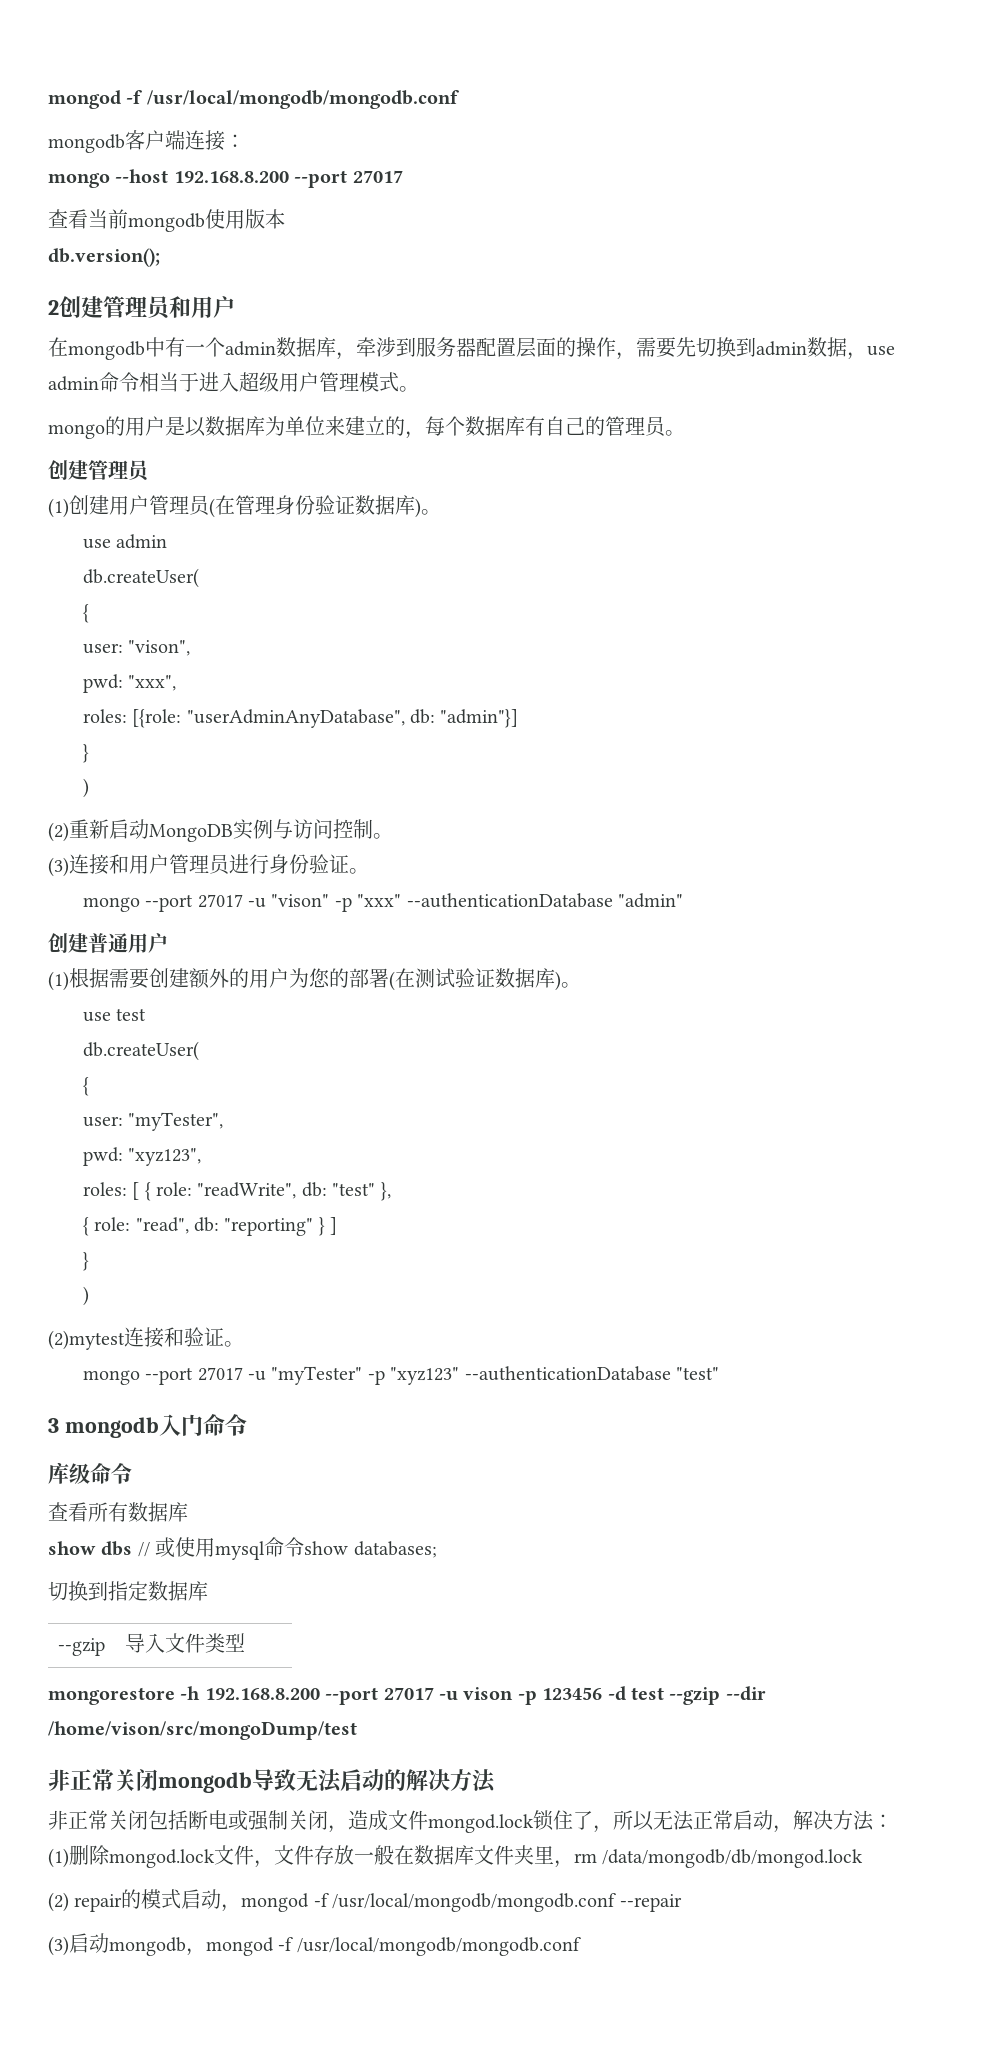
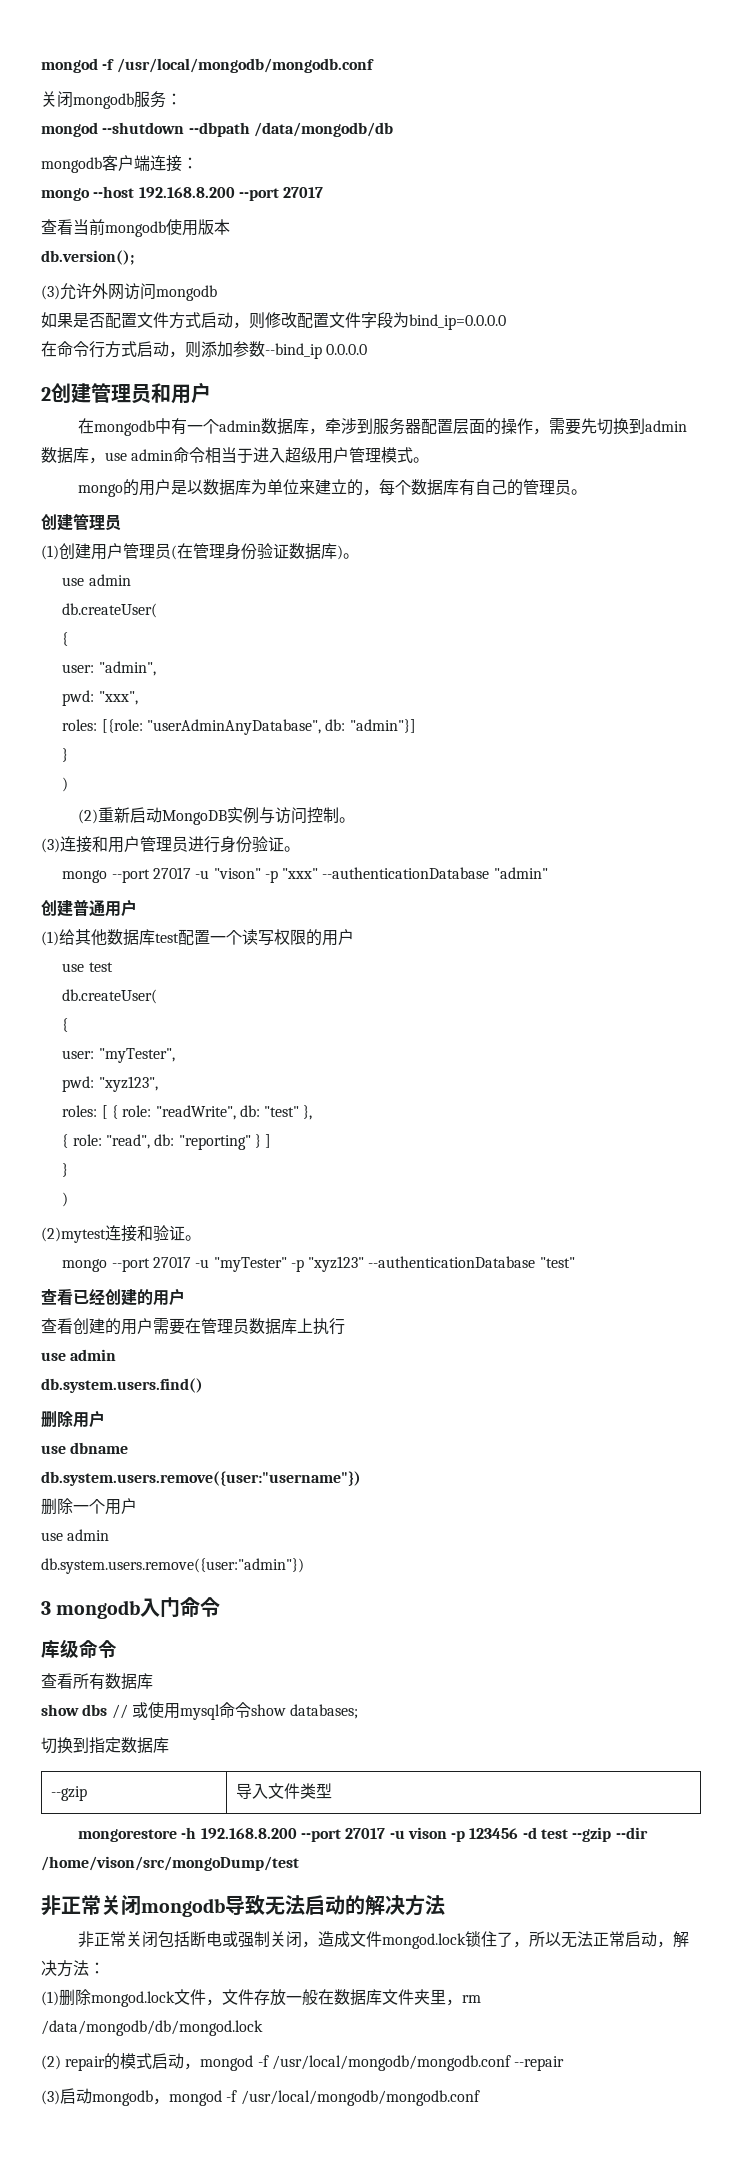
[48,90,459,109] mongod -f /usr/local/mongodb/mongodb.conf -> [41,58,374,73] [41,91,182,109] [41,122,393,137] mongod -f /usr/local/mongodb/mongodb.conf // 关闭mongodb服务： // mongod --shutdown --dbpath /data/mongodb/db
(160, 257) none -> [41,283,217,301] [41,312,506,330] [41,341,368,359] // (3)允许外网访问mongodb // 如果是否配置文件方式启动，则修改配置文件字段为bind_ip=0.0.0.0 // 在命令行方式启动，则添加参数--bind_ip 0.0.0.0
(847, 347) none -> [73,447,89,463] 库
[128,640,191,656] "vison", -> [98,661,156,676] "admin",
[69,968,581,991] 根据需要创建额外的用户为您的部署(在测试验证数据库)。 -> [59,929,354,946] 给其他数据库test配置一个读写权限的用户
(719, 1373) none -> [41,1288,185,1306] [41,1318,345,1335] [41,1349,117,1361] [41,1378,203,1393] [41,1410,105,1428] [41,1442,129,1454] [41,1471,361,1486] [41,1498,137,1515] [41,1529,110,1541] [41,1558,304,1574] // 查看已经创建的用户 // 查看创建的用户需要在管理员数据库上执行 // use admin // db.system.users.find() // 删除用户 // use dbname // db.system.users.remove({user:"username"}) // 删除一个用户 // use admin // db.system.users.remove({user:"admin"})

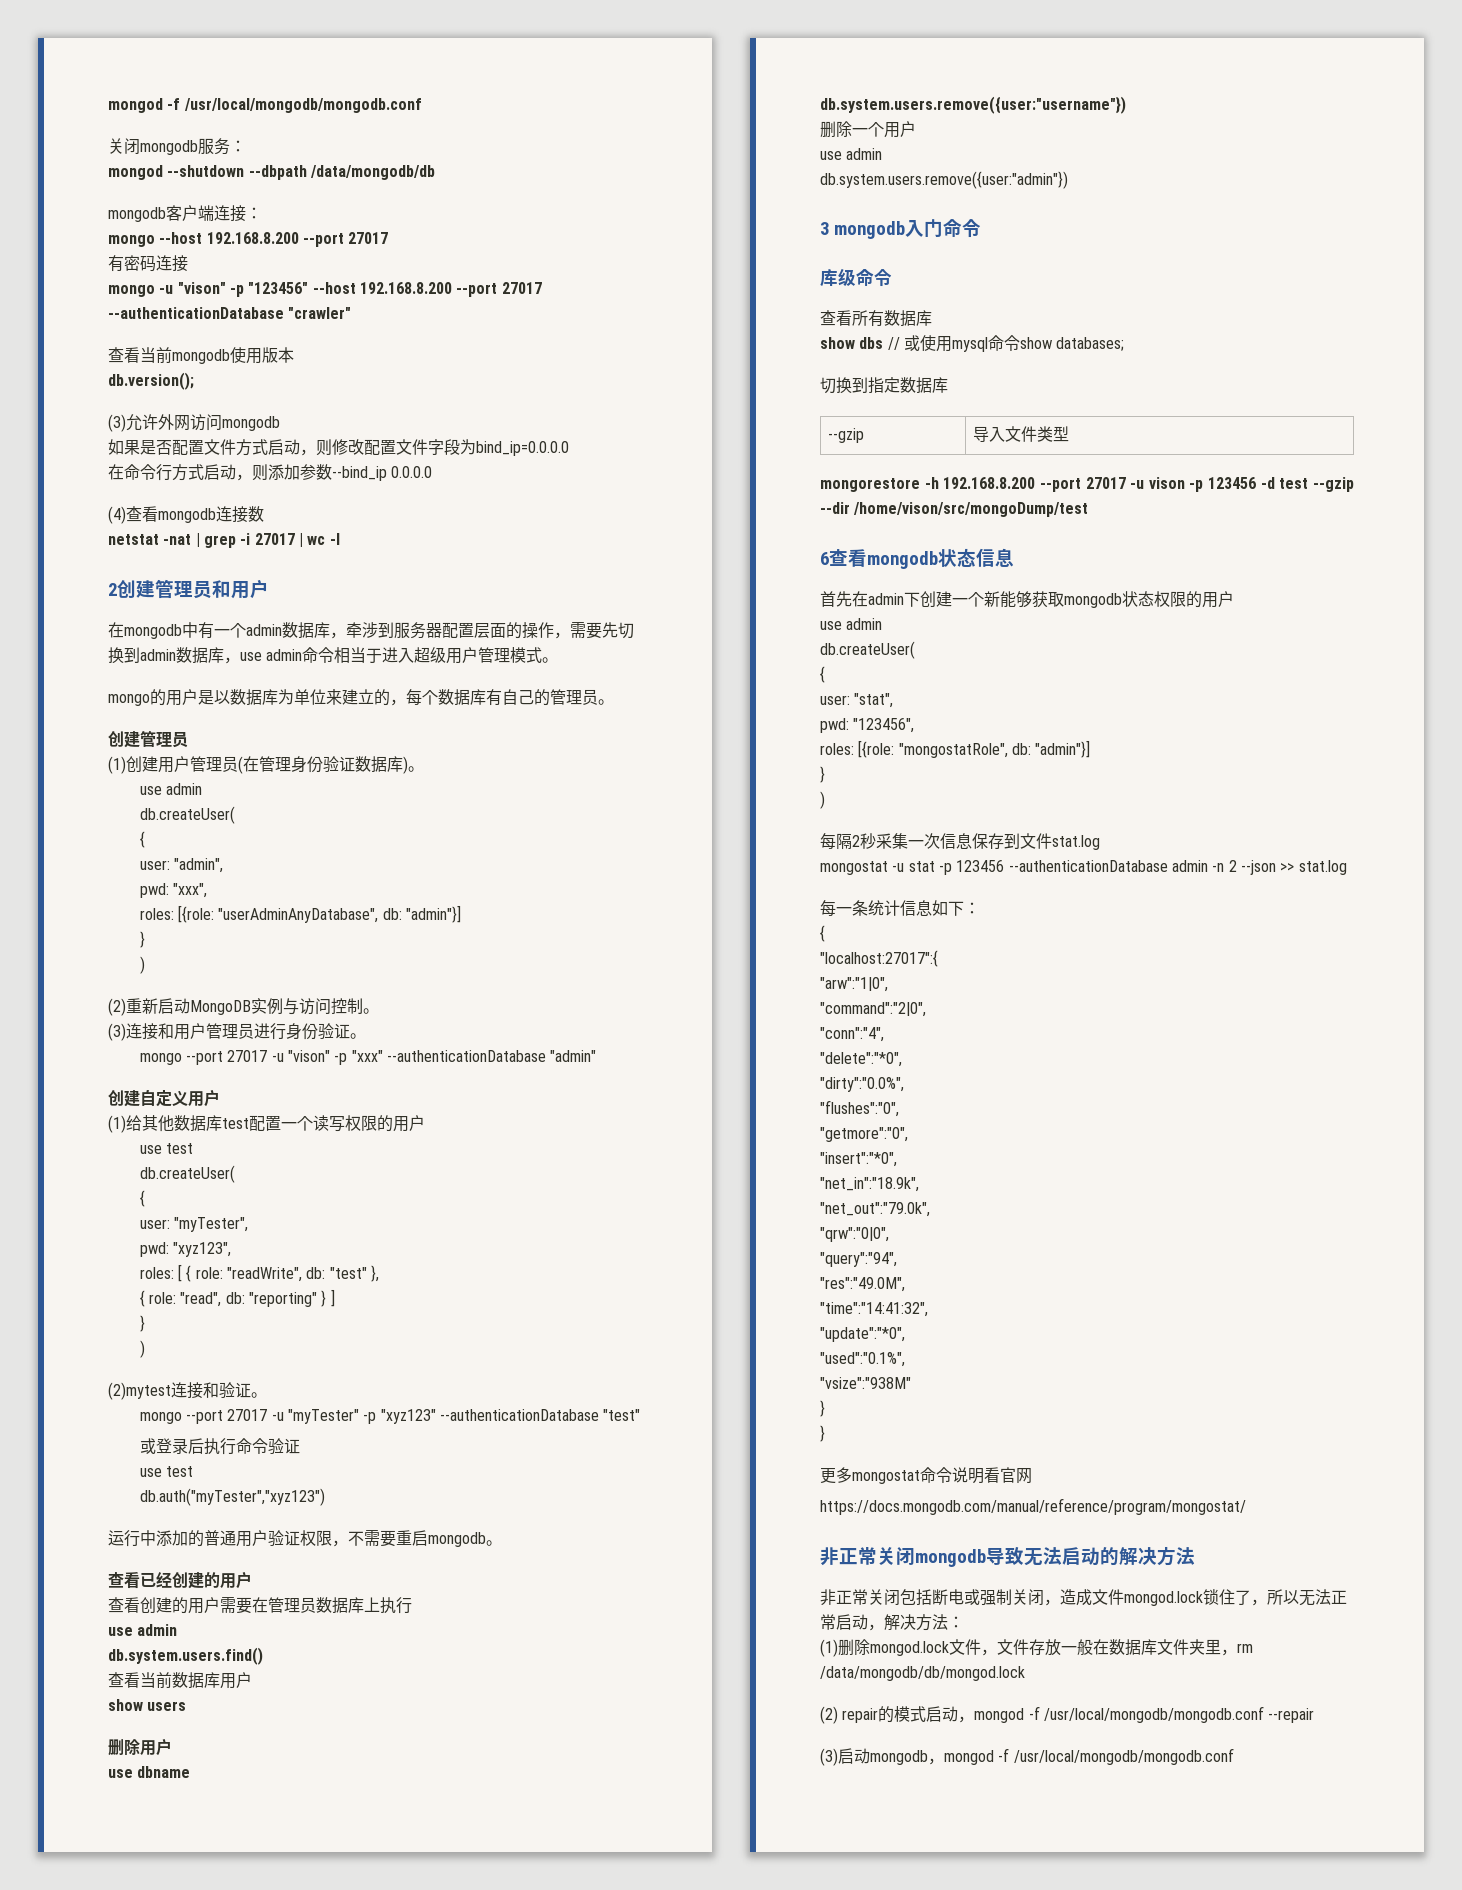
(324, 192) none -> [108,255,188,272] [108,282,542,297] [108,307,352,319] // 有密码连接 // mongo -u "vison" -p "123456" --host 192.168.8.200 --port 27017 --authenticationDatabase "crawler"
(368, 349) none -> [108,506,264,524] [108,533,340,548] // (4)查看mongodb连接数 // netstat -nat | grep -i 27017 | wc -l
[73,899,105,917] 普通 -> [140,1089,188,1107] 自定义
(575, 1262) none -> [139,1438,300,1455] [139,1466,194,1477] [139,1488,325,1506] [108,1530,502,1547] // 或登录后执行命令验证 // use test // db.auth("myTester","xyz123") // 运行中添加的普通用户验证权限，不需要重启mongodb。
(203, 1385) none -> [108,1672,252,1689] [108,1699,187,1711] // 查看当前数据库用户 // show users
(299, 1863) none -> [820,548,1014,569] [820,591,1234,608] [820,618,883,630] [820,641,915,659] [820,666,825,683] [820,693,894,708] [820,718,915,733] [820,740,1091,758] [820,766,825,783] [820,791,825,809] [820,833,1100,850] [820,860,1347,875] [820,900,980,916] [820,925,825,942] [820,950,938,967] [820,977,888,992] [820,1002,926,1017] [820,1027,884,1042] [820,1052,902,1067] [820,1077,904,1092] [820,1100,899,1117] [820,1127,908,1142] [820,1152,897,1167] [820,1177,919,1192] [820,1202,930,1217] [820,1227,889,1242] [820,1252,897,1267] [820,1277,905,1292] [820,1302,928,1317] [820,1327,905,1342] [820,1352,905,1367] [820,1377,911,1389] [820,1400,825,1417] [820,1425,825,1442] [820,1467,1032,1484] [820,1498,1246,1515] // 6查看mongodb状态信息 // 首先在admin下创建一个新能够获取mongodb状态权限的用户 // use admin // db.createUser( // { // user: "stat", // pwd: "123456", // roles: [{role: "mongostatRole", db: "admin"}] // } // ) // 每隔2秒采集一次信息保存到文件stat.log // mongostat -u stat -p 123456 --authenticationDatabase admin -n 2 --json >> stat.log // 每一条统计信息如下： // { // "localhost:27017":{ // "arw":"1|0", // "command":"2|0", // "conn":"4", // "delete":"*0", // "dirty":"0.0%", // "flushes":"0", // "getmore":"0", // "insert":"*0", // "net_in":"18.9k", // "net_out":"79.0k", // "qrw":"0|0", // "query":"94", // "res":"49.0M", // "time":"14:41:32", // "update":"*0", // "used":"0.1%", // "vsize":"938M" // } // } // 更多mongostat命令说明看官网 // https://docs.mongodb.com/manual/reference/program/mongostat/

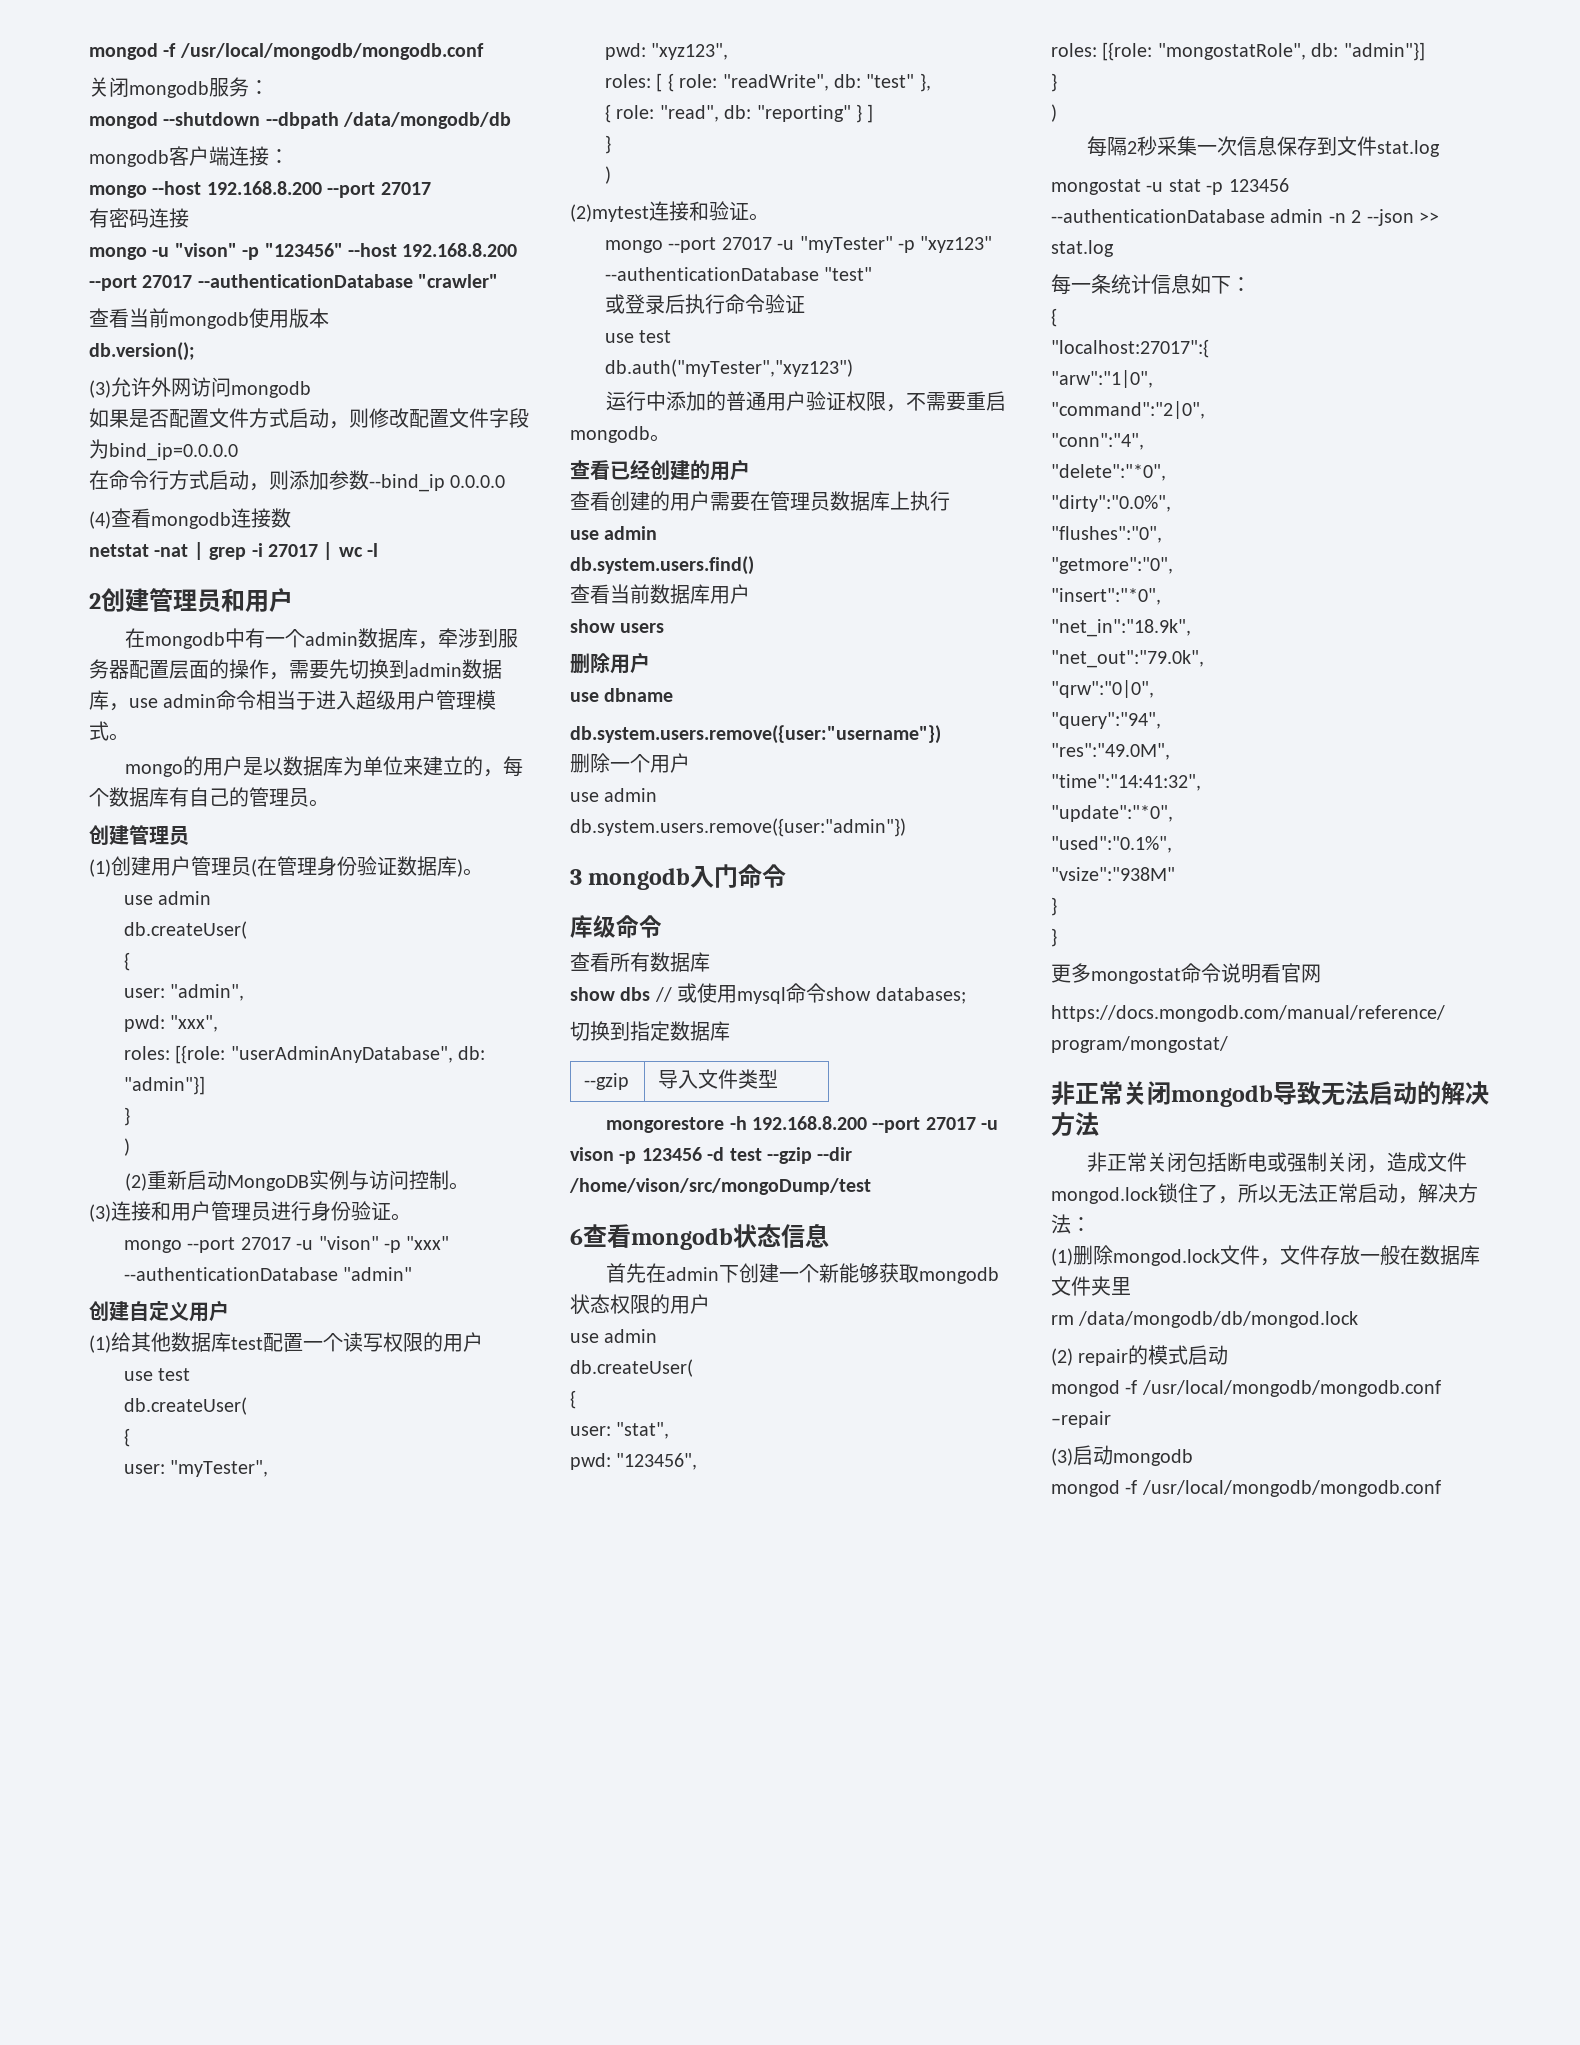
[1221,1649,1237,1656] ， -> (1131, 1286) //
[958,1706,1315,1723] ，mongod -f /usr/local/mongodb/mongodb.conf --repair -> [1051,1380,1441,1397] [1051,1411,1111,1428] // mongod -f /usr/local/mongodb/mongodb.conf –repair
[928,1758,944,1765] ， -> (1193, 1457) //

